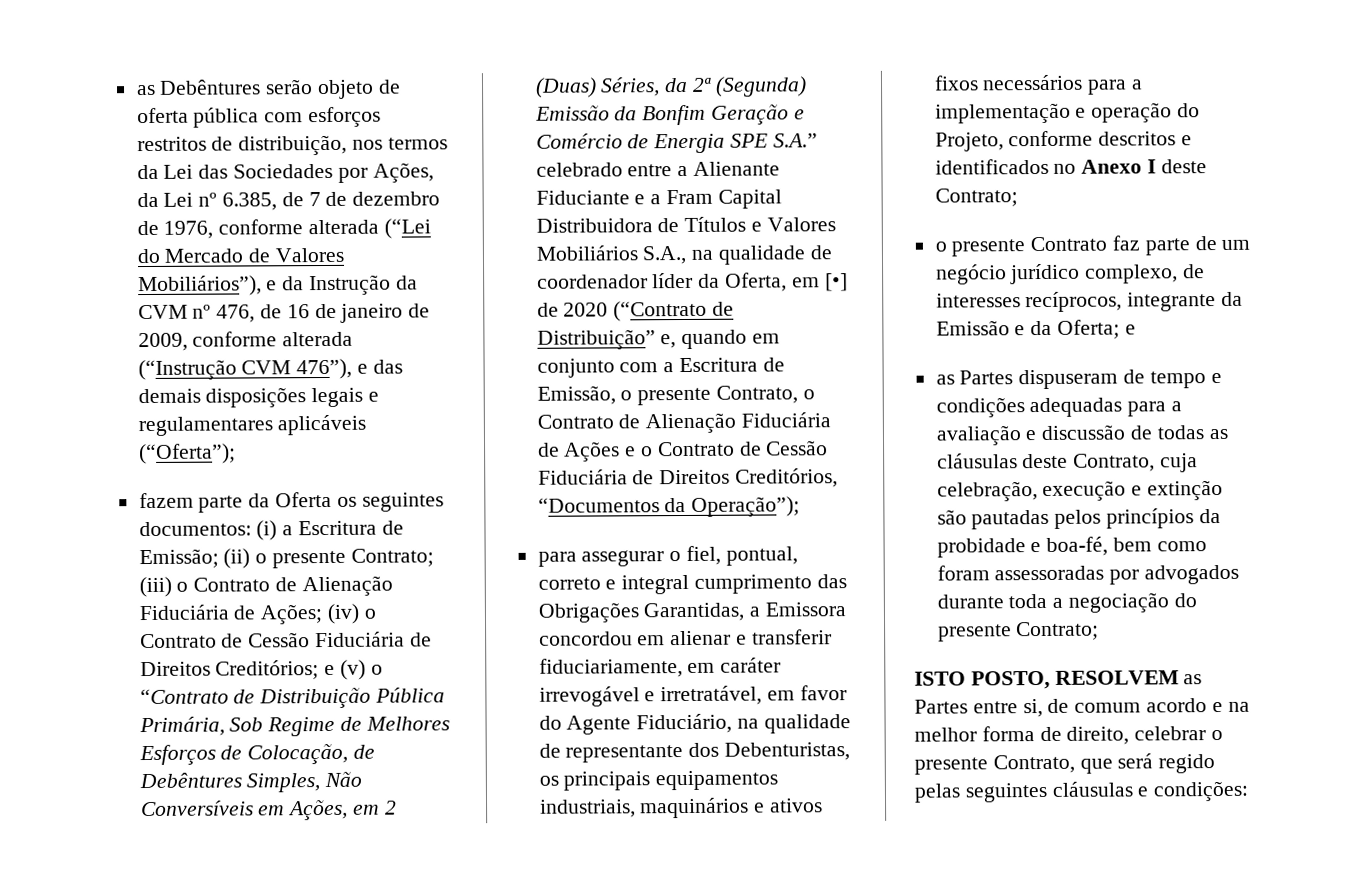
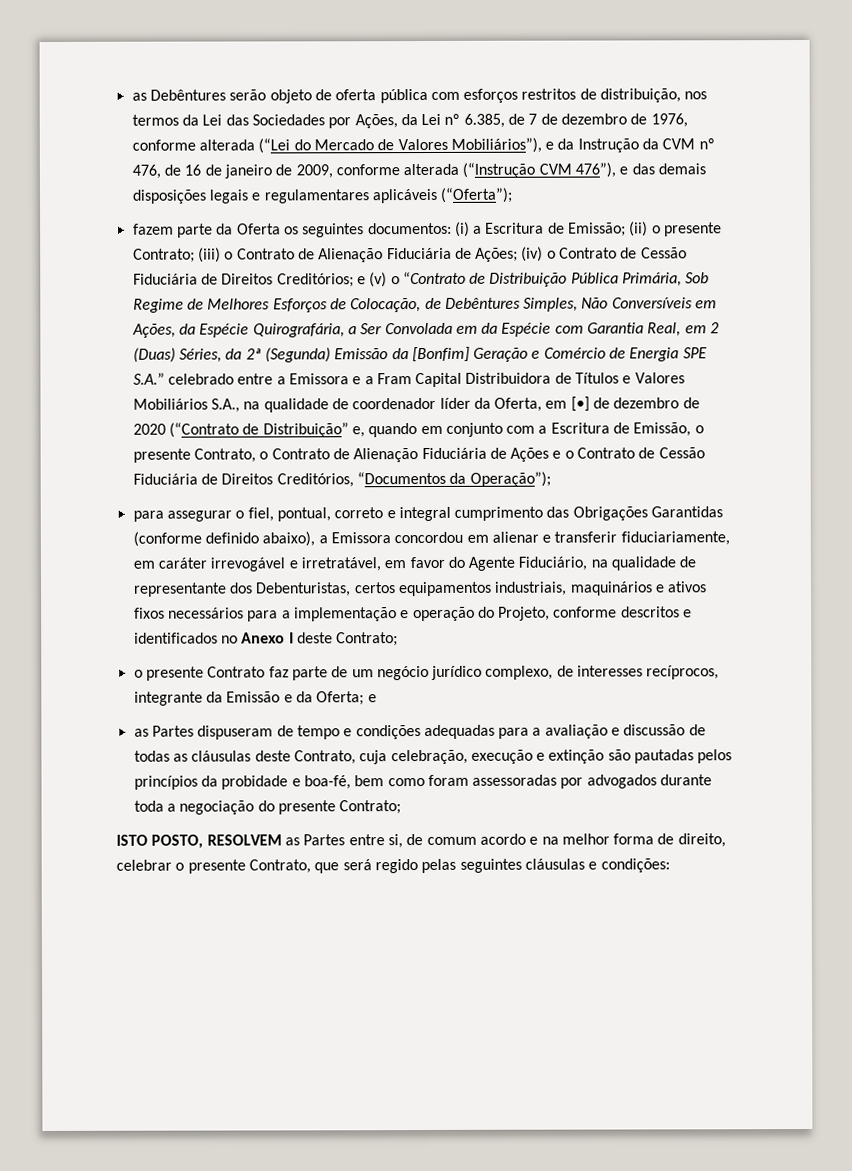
(349, 810) none -> [178,322,682,338] da Espécie Quirografária, a Ser Convolada em da Espécie com Garantia Real,
[642,104,707,126] Bonfim -> [411,346,470,363] [Bonfim]
[693,161,781,176] [535,190,630,205] Alienante Fiduciante -> [288,373,349,385] Emissora
(559, 309) none -> [613,397,700,409] dezembro de
[643,602,746,622] Garantidas, -> [651,506,724,518] [132,531,316,547] Garantidas (conforme definido abaixo),
[538,771,651,791] os principais -> [353,582,396,594] certos

